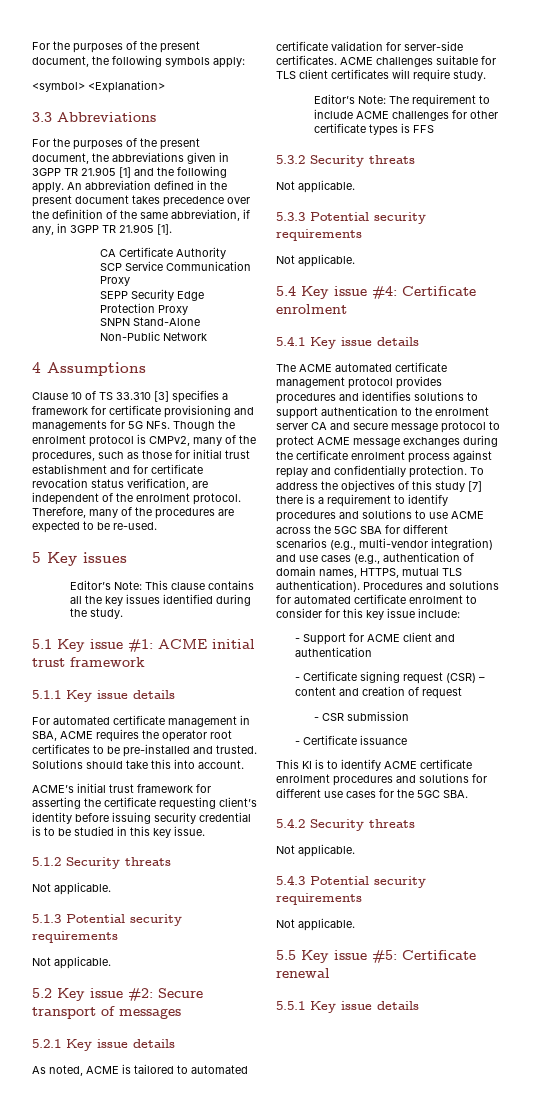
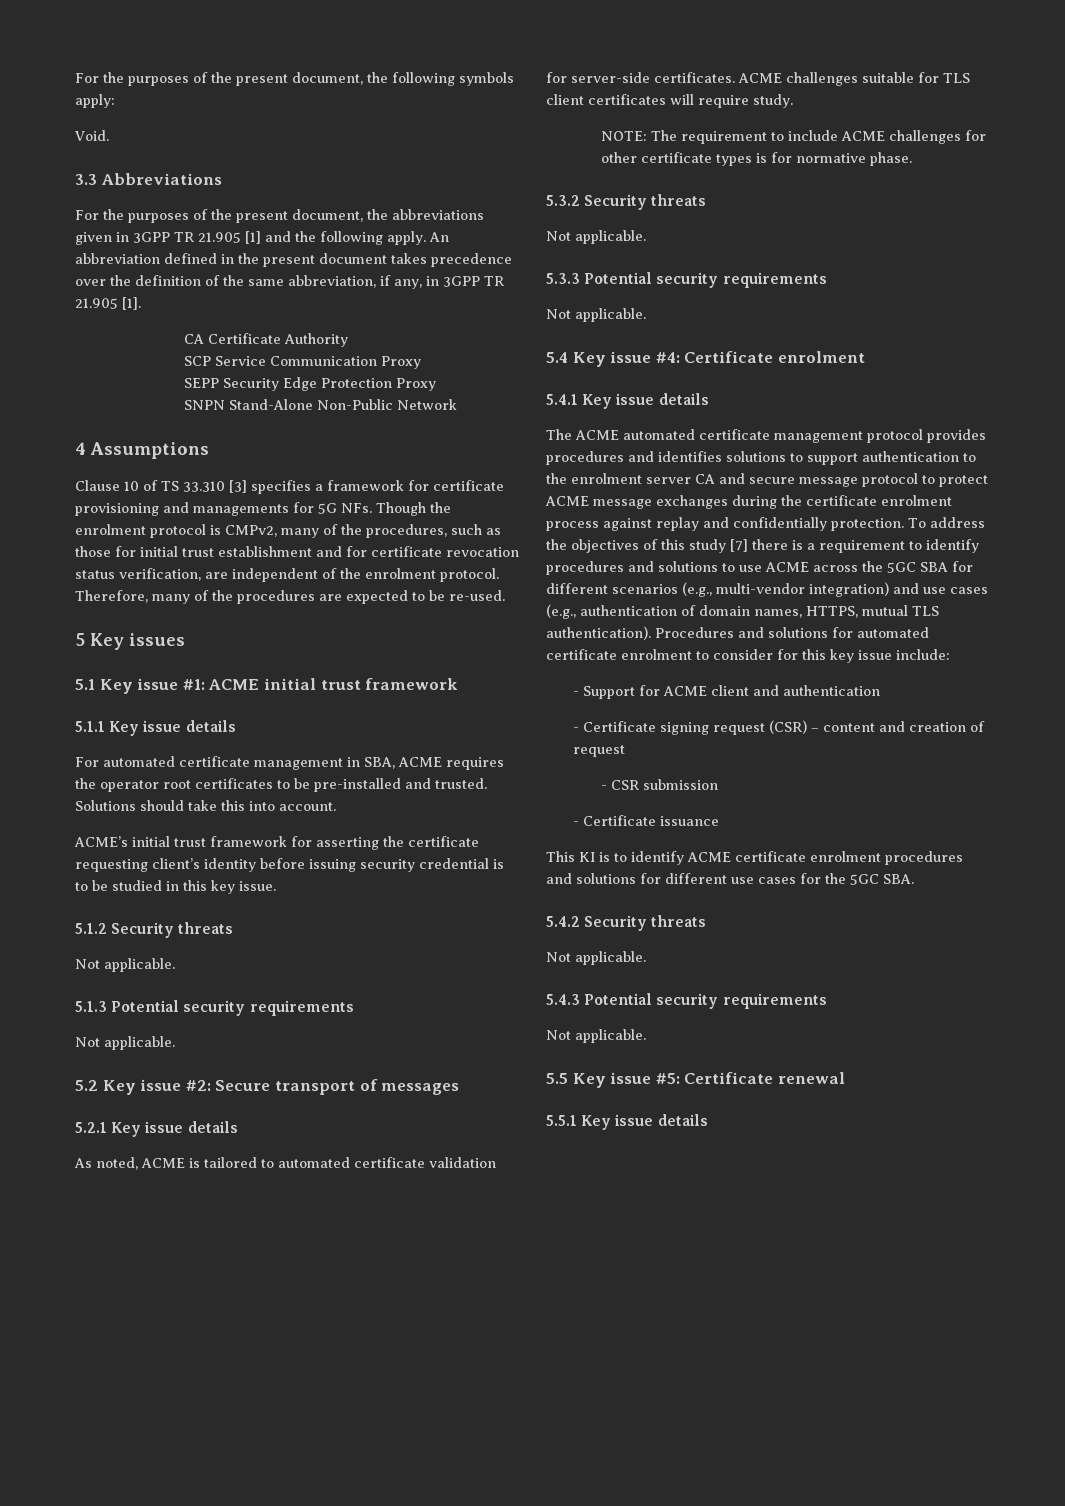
[32,80,165,93] <symbol> <Explanation> -> [74,130,109,141] Void.
[70,580,255,590] [70,594,252,606] [70,608,124,619] // Editor’s Note: This clause contains all the key issues identified during the study. -> (185, 639) none
[314,94,387,104] Editor’s Note: -> [600,131,647,141] NOTE:
[413,125,435,133] FFS -> [770,152,912,166] for normative phase.

